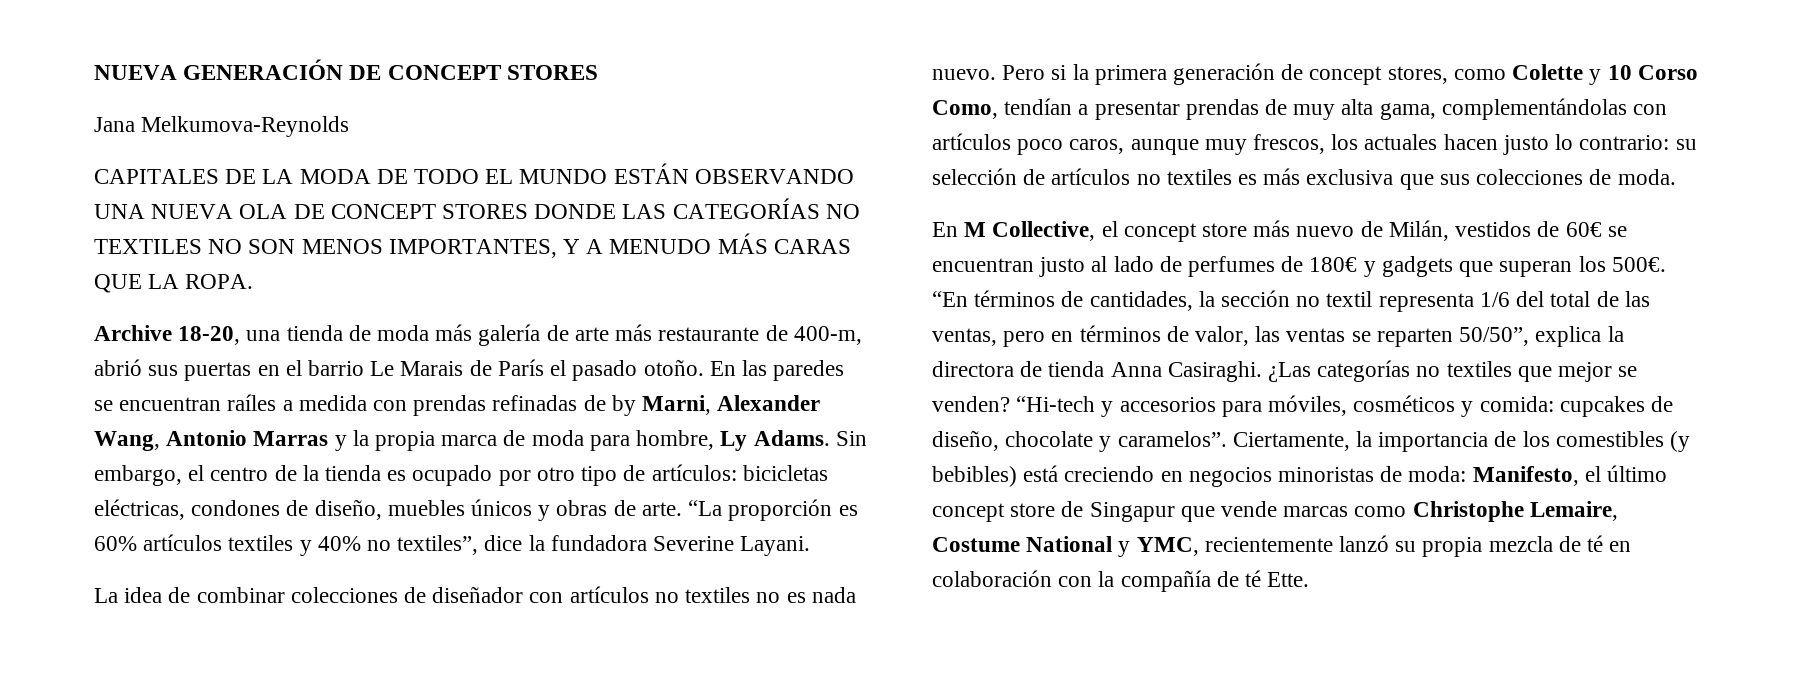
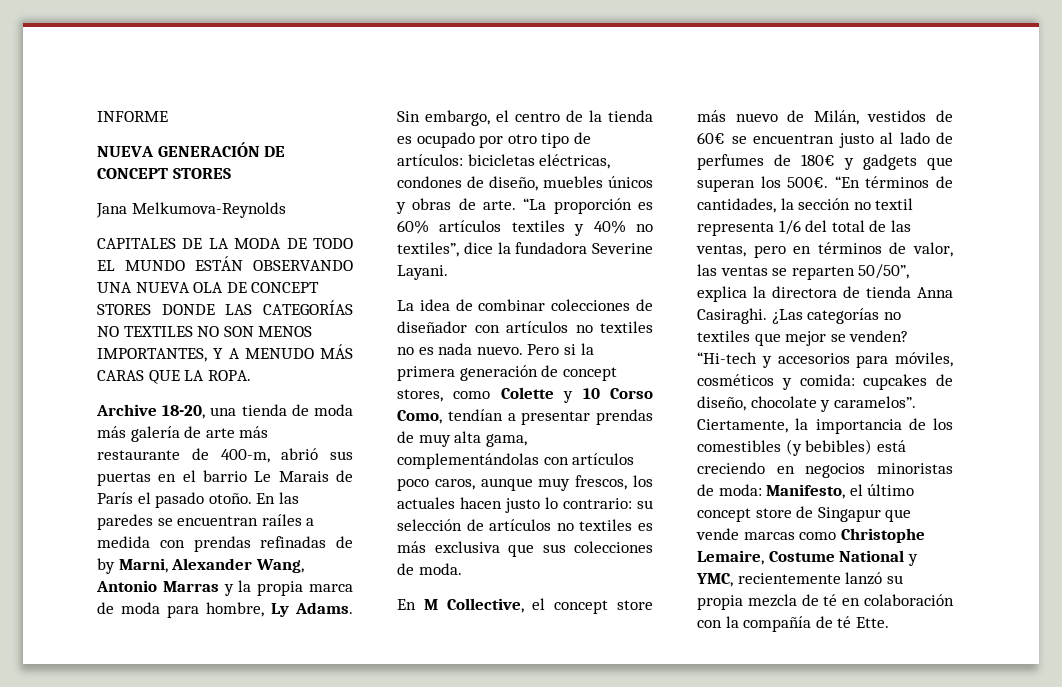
(94, 72) none -> [97,111,168,122] INFORME //

